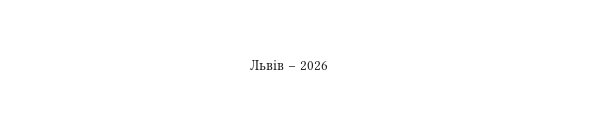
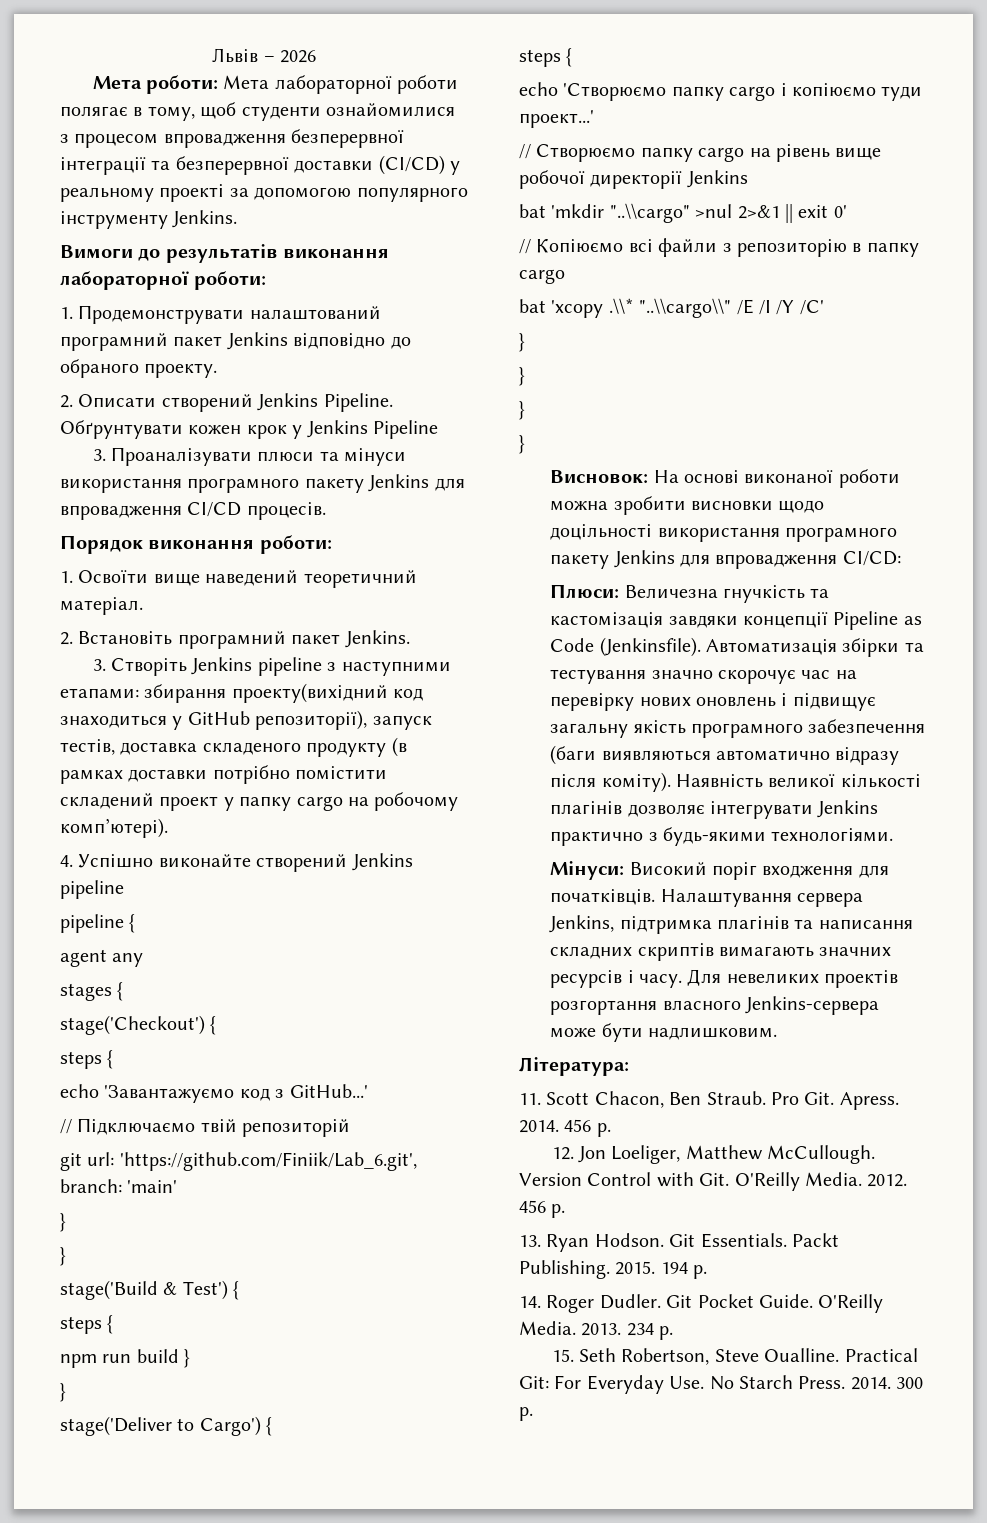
(328, 66) none -> [92,75,459,94] [60,102,455,121] [60,129,405,148] [60,155,460,175] [60,184,468,202] [60,210,238,229] [60,244,390,263] [60,271,267,290] [60,305,381,324] [60,332,411,351] [60,359,218,378] [60,393,393,412] [60,420,438,439] [92,447,407,466] [60,474,465,493] [60,502,326,520] [60,535,332,554] [60,570,417,588] [60,597,143,615] [60,630,410,649] [92,657,451,676] [60,683,424,703] [60,710,432,730] [60,737,407,757] [60,765,388,784] [60,792,459,811] [60,818,168,838] [60,853,413,872] [60,880,124,899] [60,914,136,933] [60,949,144,967] [60,982,124,1001] [60,1015,217,1035] [60,1050,114,1069] [60,1084,368,1103] [60,1118,351,1137] [60,1152,417,1171] [60,1179,178,1193] [60,1213,66,1232] [60,1247,66,1266] [60,1280,240,1300] [60,1315,114,1334] [60,1349,191,1368] [60,1383,66,1402] [60,1416,273,1436] [519,48,573,67] [519,82,923,101] [519,110,594,128] [519,144,882,162] [519,170,748,189] [519,203,847,223] [519,238,919,257] [519,269,565,284] [519,298,824,318] [519,333,525,352] [519,367,525,386] [519,401,525,420] [519,435,525,454] [550,469,900,488] [550,496,825,515] [550,524,898,542] [550,550,901,569] [550,584,830,603] [550,611,922,630] [550,637,924,657] [550,669,857,684] [550,693,876,711] [550,719,926,738] [550,745,900,765] [550,772,921,792] [550,800,879,819] [550,827,894,846] [550,861,889,880] [550,889,864,907] [549,915,913,934] [550,943,892,961] [550,969,899,988] [550,996,880,1015] [550,1023,778,1042] [519,1057,629,1076] [519,1091,899,1110] [519,1119,611,1137] [551,1145,876,1164] [519,1172,908,1191] [519,1200,566,1218] [519,1233,839,1252] [519,1260,708,1279] [519,1294,884,1313] [519,1321,674,1340] [551,1348,918,1365] [519,1375,924,1394] [519,1407,533,1421] // Мета роботи: Мета лабораторної роботи полягає в тому, щоб студенти ознайомилися з процесом впровадження безперервної інтеграції та безперервної доставки (CI/CD) у реальному проекті за допомогою популярного інструменту Jenkins. // Вимоги до результатів виконання лабораторної роботи: // 1. Продемонструвати налаштований програмний пакет Jenkins відповідно до обраного проекту. // 2. Описати створений Jenkins Pipeline. Обґрунтувати кожен крок у Jenkins Pipeline // 3. Проаналізувати плюси та мінуси використання програмного пакету Jenkins для впровадження CI/CD процесів. // Порядок виконання роботи: // 1. Освоїти вище наведений теоретичний матеріал. // 2. Встановіть програмний пакет Jenkins. // 3. Створіть Jenkins pipeline з наступними етапами: збирання проекту(вихідний код знаходиться у GitHub репозиторії), запуск тестів, доставка складеного продукту (в рамках доставки потрібно помістити складений проект у папку cargo на робочому комп’ютері). // 4. Успішно виконайте створений Jenkins pipeline // pipeline { // agent any // stages { // stage('Checkout') { // steps { // echo 'Завантажуємо код з GitHub...' // // Підключаємо твій репозиторій // git url: 'https://github.com/Finiik/Lab_6.git', branch: 'main' // } // } // stage('Build & Test') { // steps { // npm run build } // } // stage('Deliver to Cargo') { // steps { // echo 'Створюємо папку cargo і копіюємо туди проект...' // // Створюємо папку cargo на рівень вище робочої директорії Jenkins // bat 'mkdir "..\\cargo" >nul 2>&1 || exit 0' // // Копіюємо всі файли з репозиторію в папку cargo // bat 'xcopy .\\* "..\\cargo\\" /E /I /Y /C' // } // } // } // } // Висновок: На основі виконаної роботи можна зробити висновки щодо доцільності використання програмного пакету Jenkins для впровадження CI/CD: // Плюси: Величезна гнучкість та кастомізація завдяки концепції Pipeline as Code (Jenkinsfile). Автоматизація збірки та тестування значно скорочує час на перевірку нових оновлень і підвищує загальну якість програмного забезпечення (баги виявляються автоматично відразу після коміту). Наявність великої кількості плагінів дозволяє інтегрувати Jenkins практично з будь-якими технологіями. // Мінуси: Високий поріг входження для початківців. Налаштування сервера Jenkins, підтримка плагінів та написання складних скриптів вимагають значних ресурсів і часу. Для невеликих проектів розгортання власного Jenkins-сервера може бути надлишковим. // Література: // 11. Scott Chacon, Ben Straub. Pro Git. Apress. 2014. 456 p. // 12. Jon Loeliger, Matthew McCullough. Version Control with Git. O'Reilly Media. 2012. 456 p. // 13. Ryan Hodson. Git Essentials. Packt Publishing. 2015. 194 p. // 14. Roger Dudler. Git Pocket Guide. O'Reilly Media. 2013. 234 p. // 15. Seth Robertson, Steve Oualline. Practical Git: For Everyday Use. No Starch Press. 2014. 300 p.

